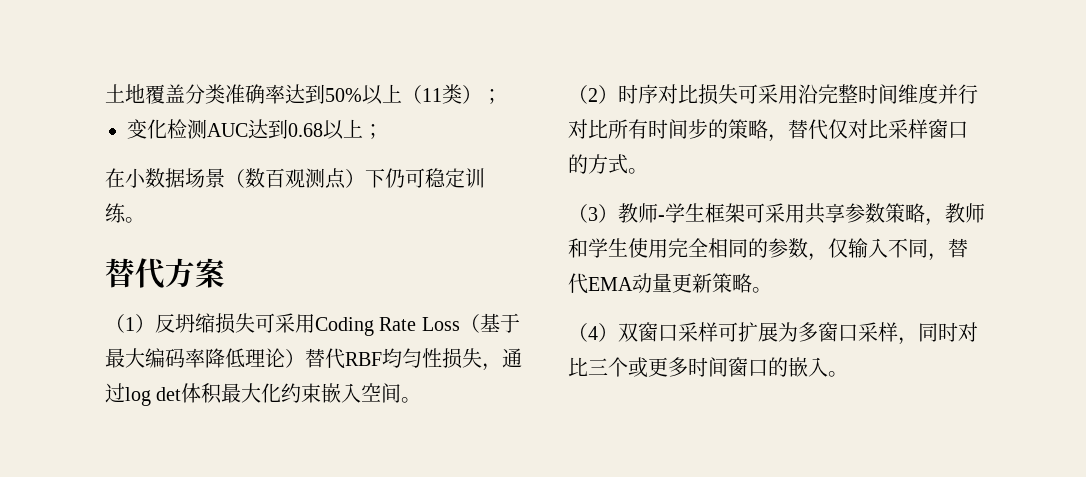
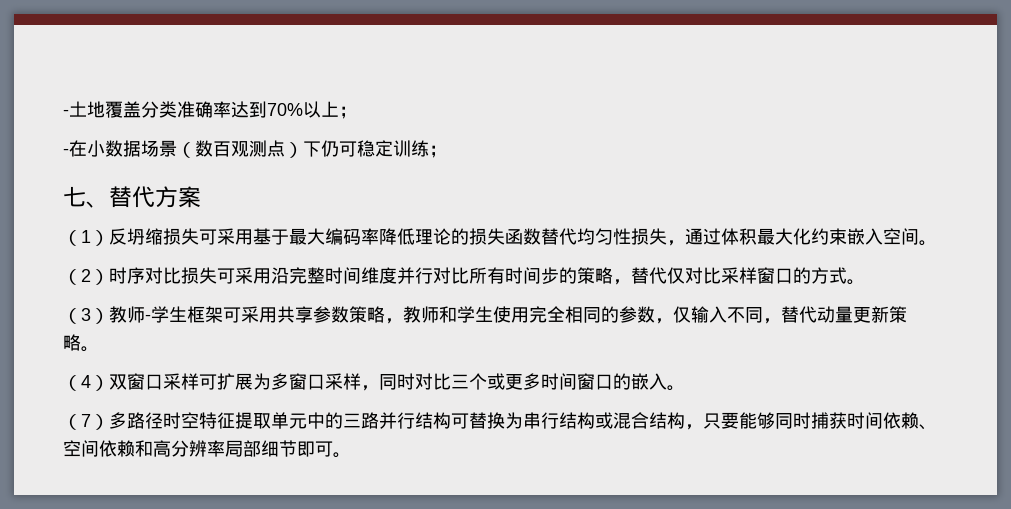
(105, 93) none -> [63,109,69,116] -
[325,84,502,105] [127,119,323,139] 50%以上（11类）； // 变化检测AUC达到0.68 -> [267,103,303,116] 70%
(383, 131) none -> [63,148,69,155] -
[125,217,145,223] 。 // -> [429,145,447,158] [63,186,109,208] ； // 七、
[315,314,480,336] Coding Rate Loss（ -> (253, 237) none
[285,348,382,369] ）替代RBF -> [451,228,577,245] 的损失函数替代
[125,387,182,406] log det -> (721, 236) none
[588,277,633,291] EMA -> (817, 314) none
(848, 374) none -> [63,412,937,430] [63,440,351,458] // （7）多路径时空特征提取单元中的三路并行结构可替换为串行结构或混合结构，只要能够同时捕获时间依赖、空间依赖和高分辨率局部细节即可。

